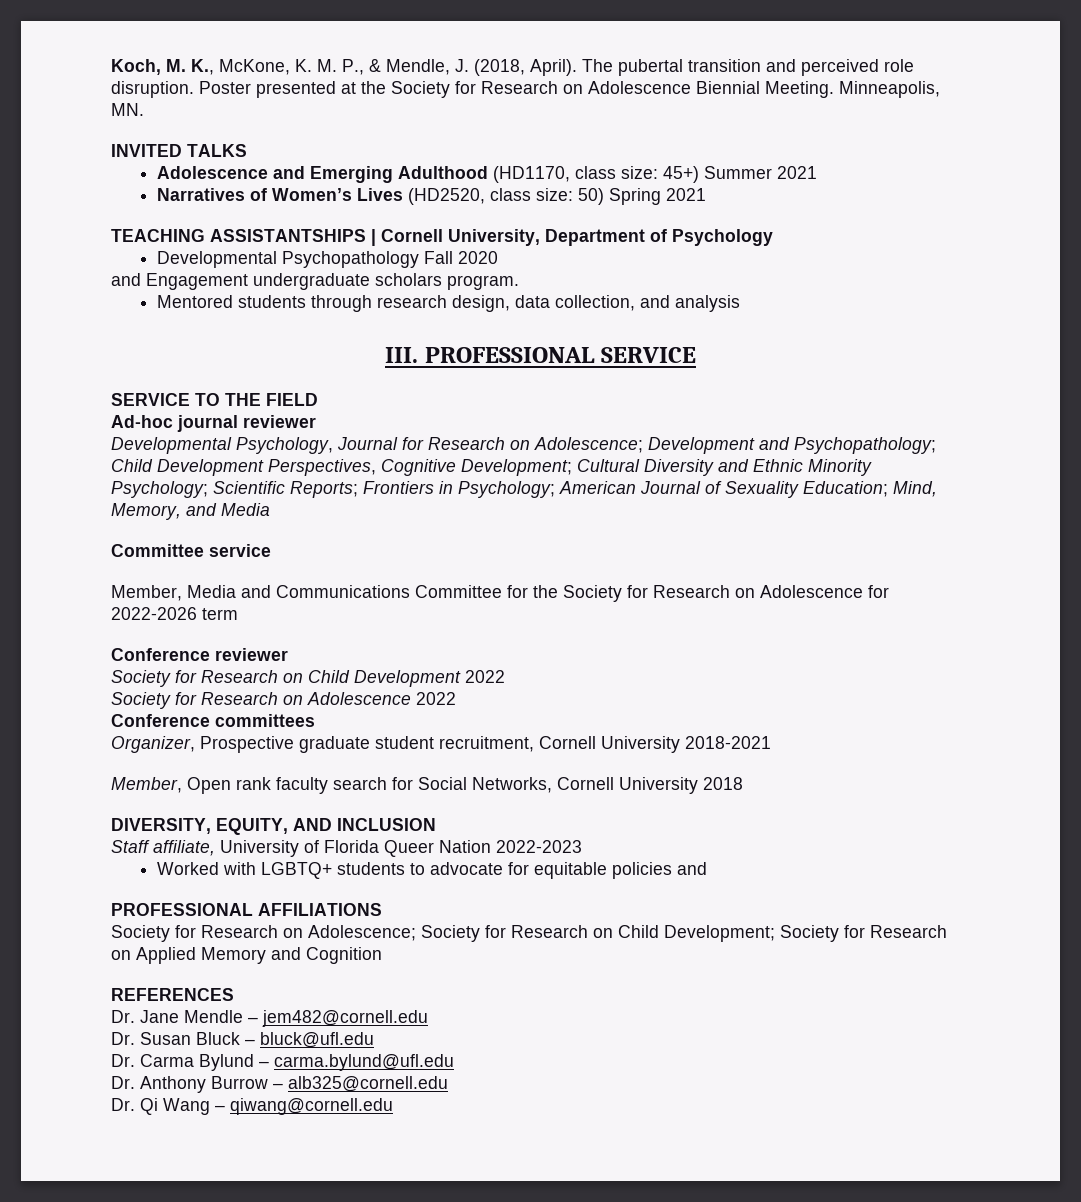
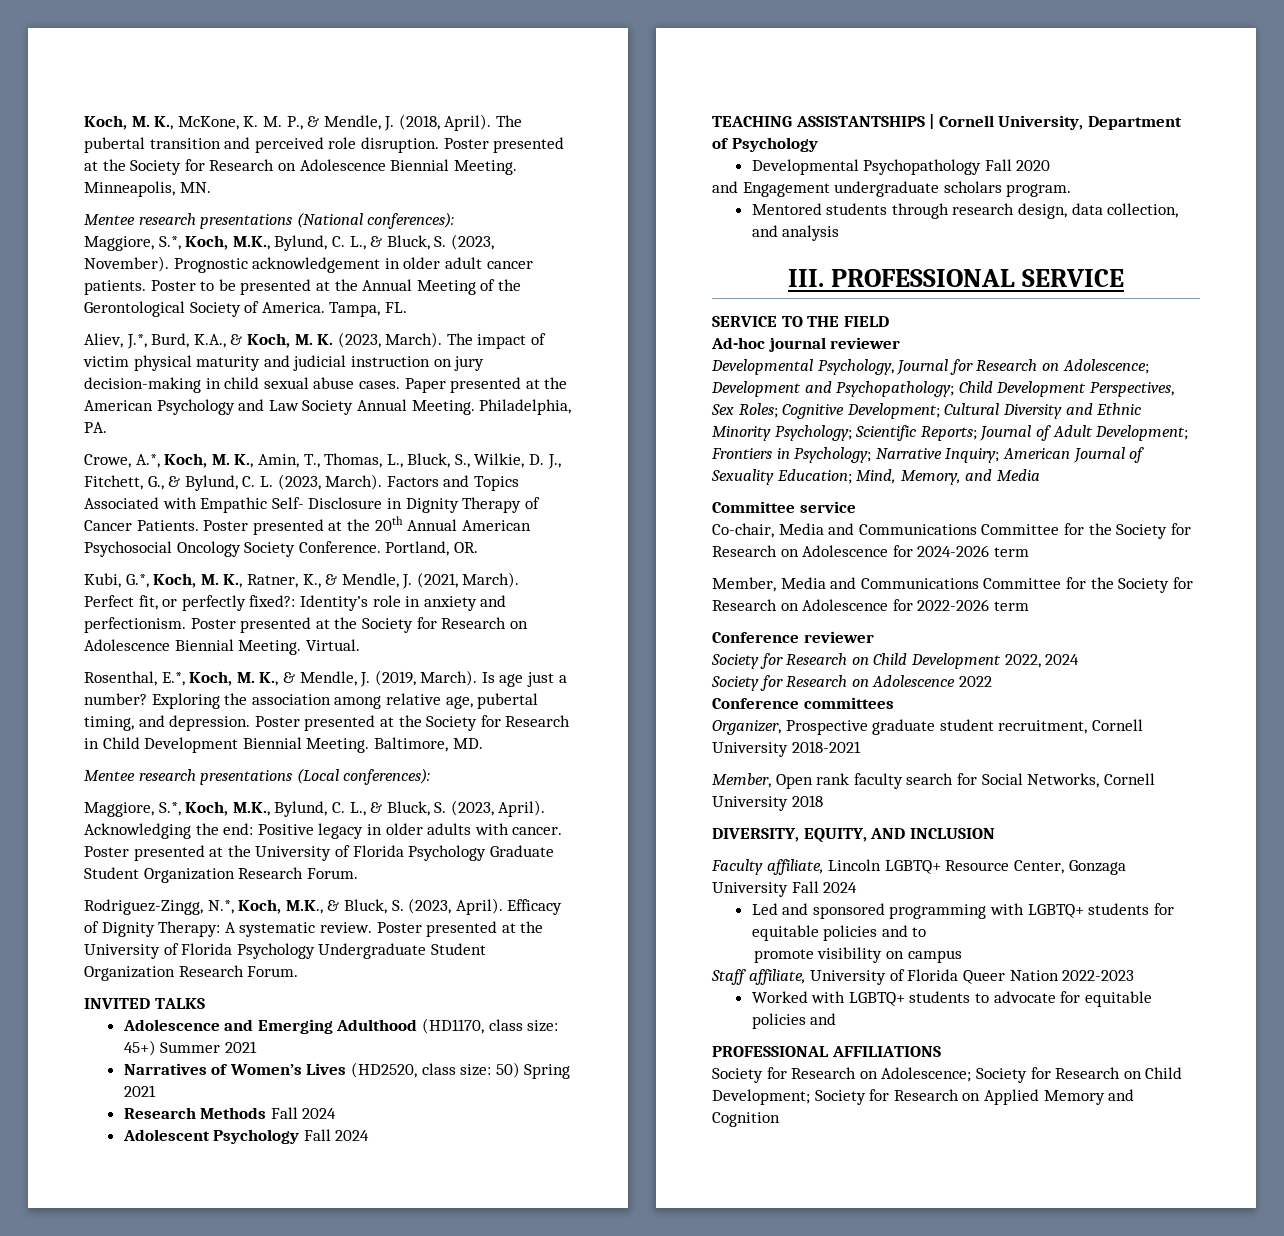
(144, 109) none -> [84,212,455,229] [84,234,494,251] [84,256,533,273] [84,279,521,295] [84,301,407,317] [84,332,547,349] [83,355,485,371] [84,377,568,393] [84,399,572,415] [84,422,107,433] [84,453,561,469] [84,474,519,491] [84,497,540,513] [84,516,531,535] [84,541,478,557] [84,572,520,589] [84,595,507,611] [84,617,528,633] [84,639,360,655] [84,670,567,687] [84,693,539,709] [84,715,571,731] [84,737,483,753] [84,768,431,785] [84,800,546,817] [84,823,563,839] [84,845,554,861] [84,867,358,883] [84,898,563,915] [84,921,544,937] [84,943,486,959] [84,965,299,981] // Mentee research presentations (National conferences): // Maggiore, S.*, Koch, M.K., Bylund, C. L., & Bluck, S. (2023, November). Prognostic acknowledgement in older adult cancer patients. Poster to be presented at the Annual Meeting of the Gerontological Society of America. Tampa, FL. // Aliev, J.*, Burd, K.A., & Koch, M. K. (2023, March). The impact of victim physical maturity and judicial instruction on jury decision-making in child sexual abuse cases. Paper presented at the American Psychology and Law Society Annual Meeting. Philadelphia, PA. // Crowe, A.*, Koch, M. K., Amin, T., Thomas, L., Bluck, S., Wilkie, D. J., Fitchett, G., & Bylund, C. L. (2023, March). Factors and Topics Associated with Empathic Self- Disclosure in Dignity Therapy of Cancer Patients. Poster presented at the 20th Annual American Psychosocial Oncology Society Conference. Portland, OR. // Kubi, G.*, Koch, M. K., Ratner, K., & Mendle, J. (2021, March). Perfect fit, or perfectly fixed?: Identity’s role in anxiety and perfectionism. Poster presented at the Society for Research on Adolescence Biennial Meeting. Virtual. // Rosenthal, E.*, Koch, M. K., & Mendle, J. (2019, March). Is age just a number? Exploring the association among relative age, pubertal timing, and depression. Poster presented at the Society for Research in Child Development Biennial Meeting. Baltimore, MD. // Mentee research presentations (Local conferences): // Maggiore, S.*, Koch, M.K., Bylund, C. L., & Bluck, S. (2023, April). Acknowledging the end: Positive legacy in older adults with cancer. Poster presented at the University of Florida Psychology Graduate Student Organization Research Forum. // Rodriguez-Zingg, N.*, Koch, M.K., & Bluck, S. (2023, April). Efficacy of Dignity Therapy: A systematic review. Poster presented at the University of Florida Psychology Undergraduate Student Organization Research Forum.
(706, 194) none -> [123,1107,337,1119] [122,1129,370,1144] // Research Methods Fall 2024 // Adolescent Psychology Fall 2024
(376, 467) none -> [711,403,778,418] Sex Roles;
(358, 489) none -> [979,425,1189,441] Journal of Adult Development;
(555, 489) none -> [875,448,1000,463] Narrative Inquiry;
(271, 550) none -> [712,523,1191,539] [712,545,1029,557] // Co-chair, Media and Communications Committee for the Society for Research on Adolescence for 2024-2026 term
[465,670,505,683] 2022 -> [1004,654,1080,668] 2022, 2024
(436, 824) none -> [711,859,1126,875] [712,881,858,897] [751,903,1174,919] [751,925,927,941] [753,947,962,963] // Faculty affiliate, Lincoln LGBTQ+ Resource Center, Gonzaga University Fall 2024 // Led and sponsored programming with LGBTQ+ students for equitable policies and to // promote visibility on campus
[111,988,234,1001] [111,1010,428,1027] [111,1032,374,1048] [111,1054,454,1071] [111,1076,448,1093] [111,1098,393,1115] // REFERENCES // Dr. Jane Mendle – jem482@cornell.edu // Dr. Susan Bluck – bluck@ufl.edu // Dr. Carma Bylund – carma.bylund@ufl.edu // Dr. Anthony Burrow – alb325@cornell.edu // Dr. Qi Wang – qiwang@cornell.edu -> (780, 1119) none

